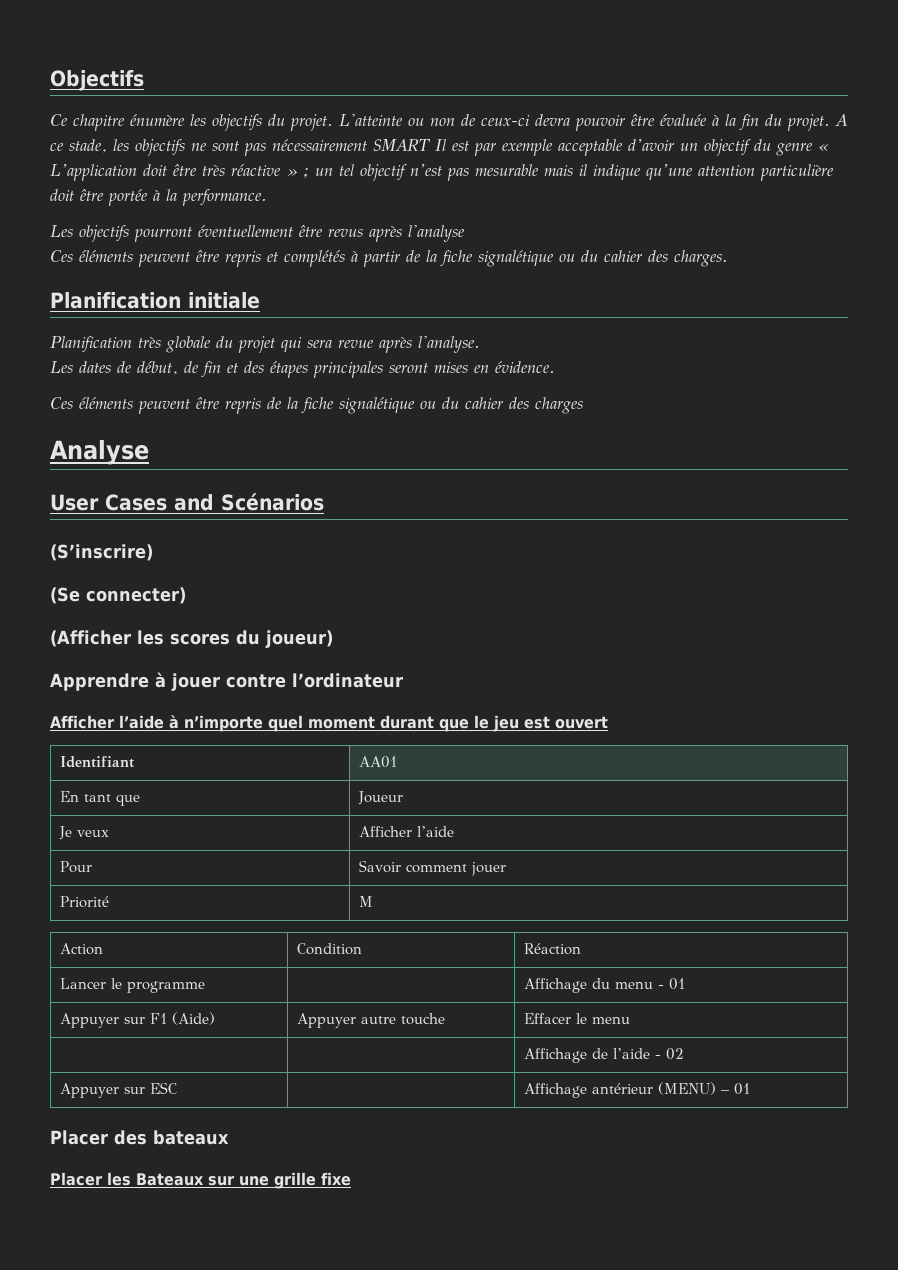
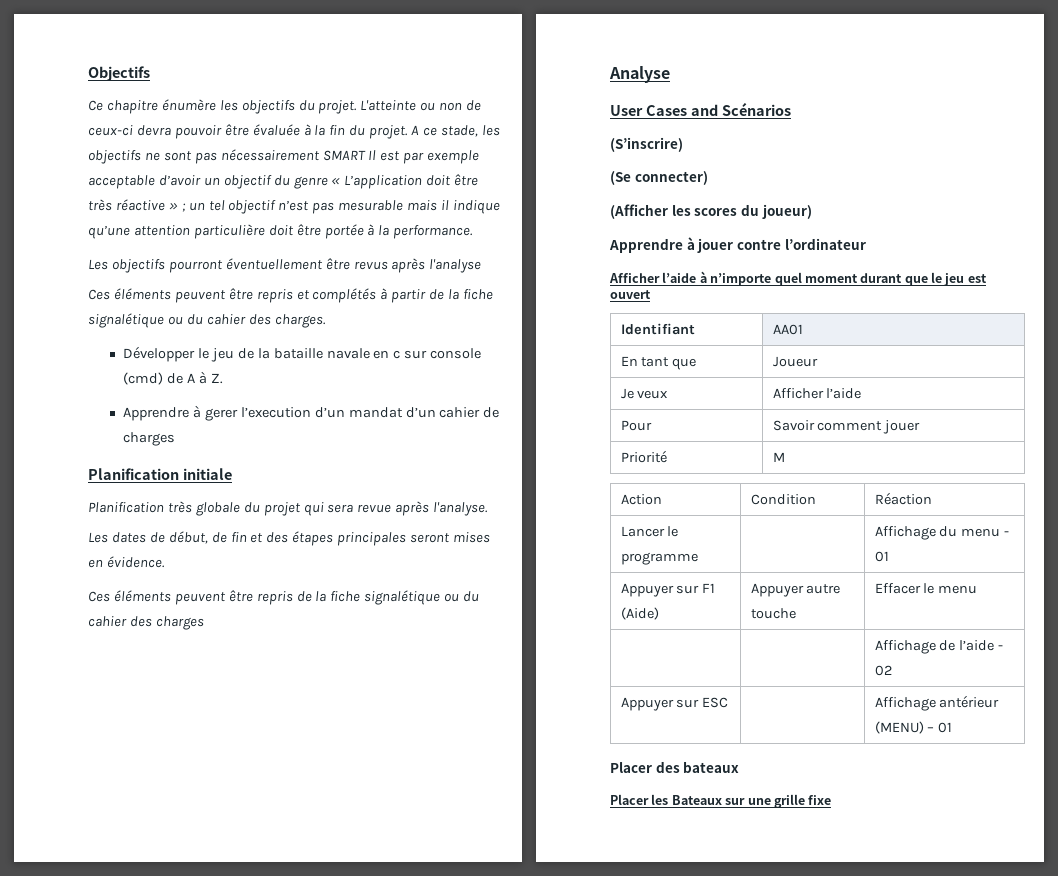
(728, 258) none -> [123,346,482,362] [123,371,223,385] [123,405,500,421] [123,432,176,446] // Développer le jeu de la bataille navale en c sur console (cmd) de A à Z. // Apprendre à gerer l’execution d’un mandat d’un cahier de charges

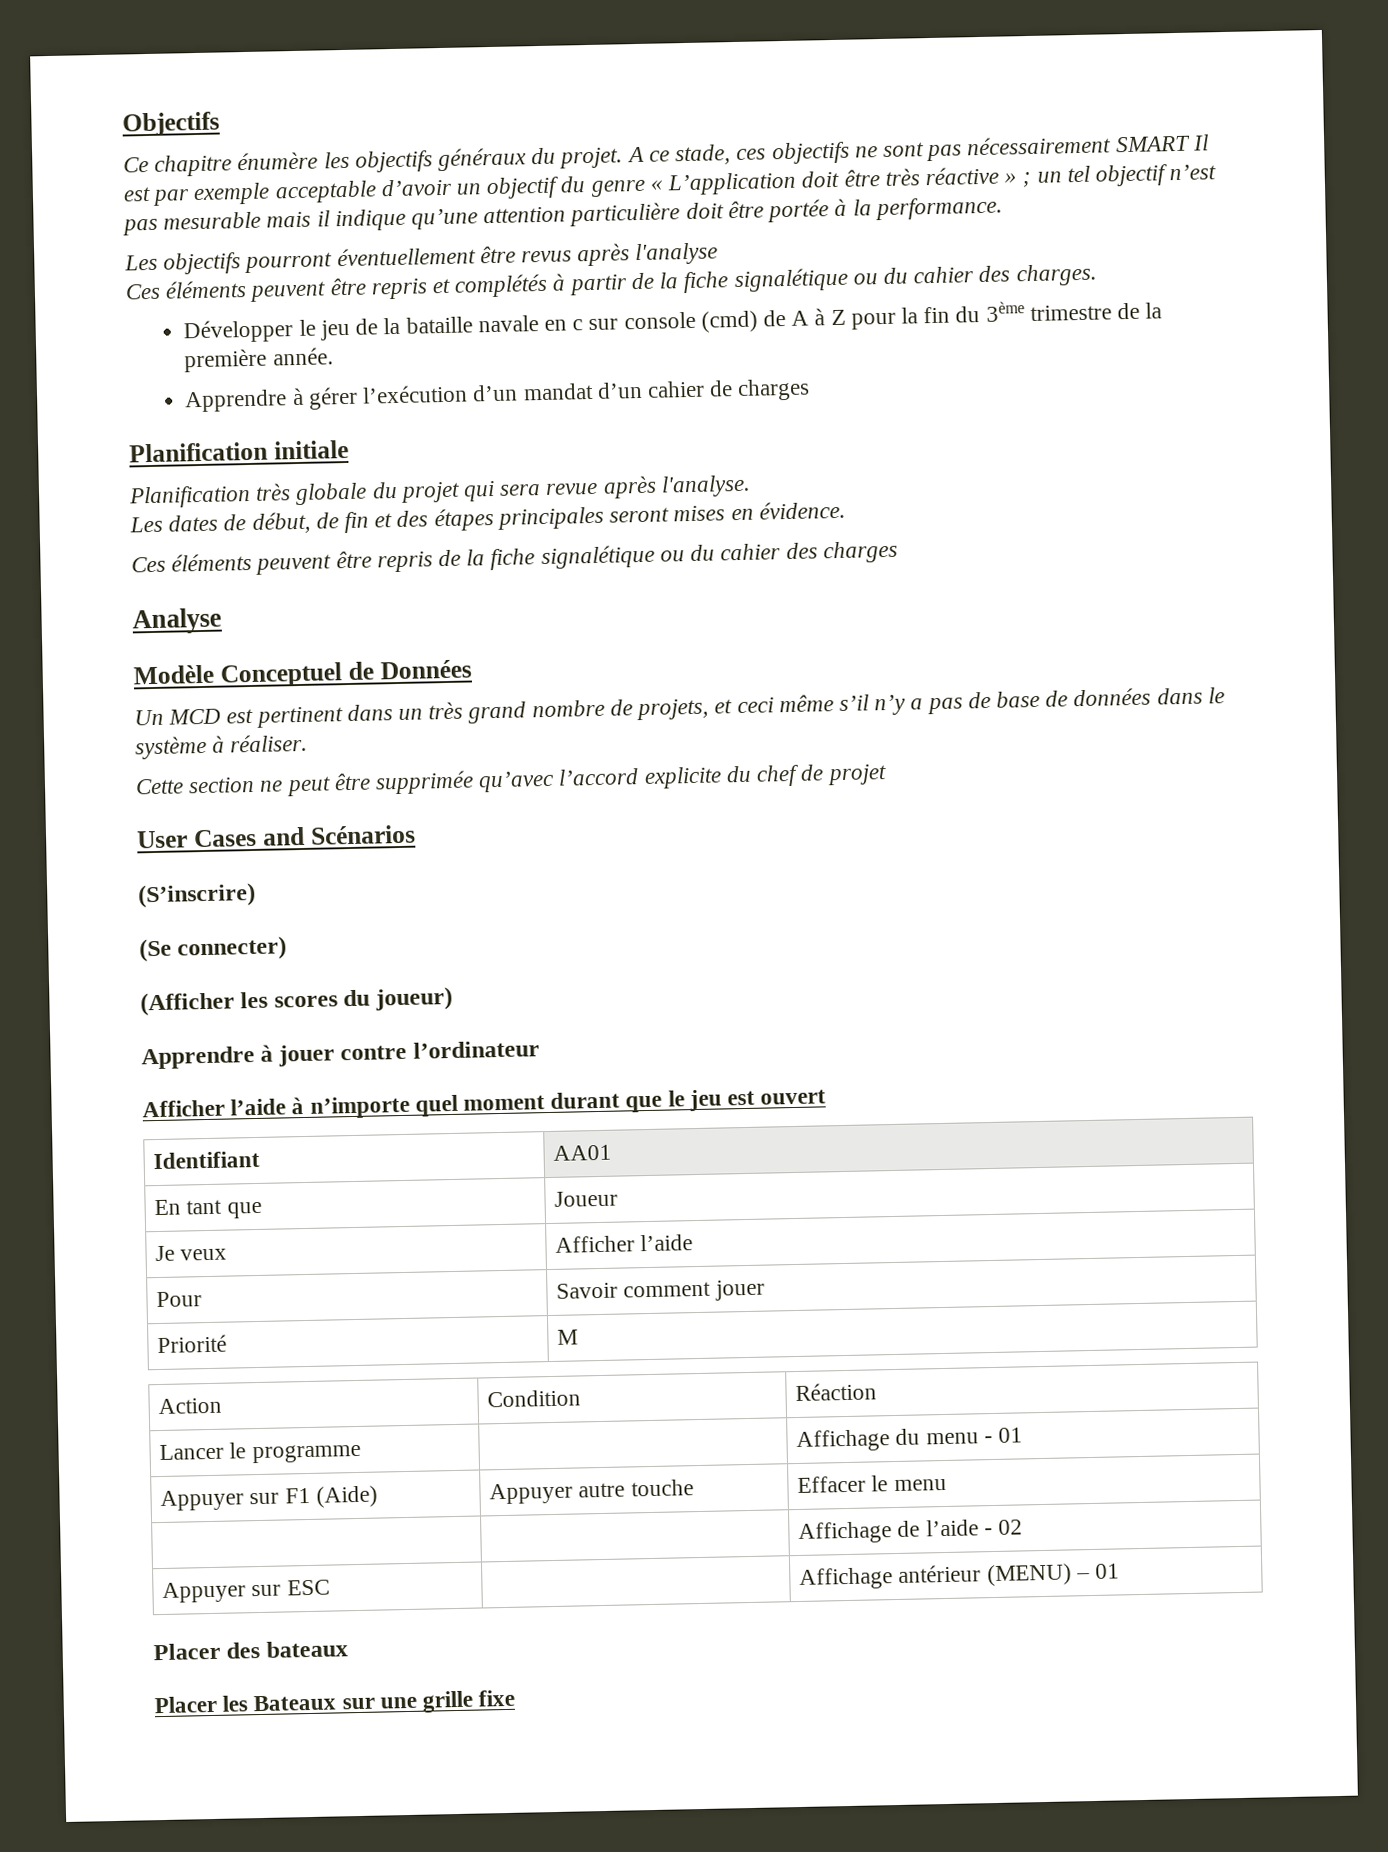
[298,100,482,114] [88,124,346,139] du projet. L'atteinte ou non de ceux-ci devra pouvoir être évaluée à la fin -> [438,147,528,172] généraux
[481,125,500,136] les -> [736,148,767,160] ces
[210,373,223,384] [123,405,311,421] Z. // Apprendre à gerer l’execution -> [830,301,1163,330] [184,347,334,373] [184,384,469,413] Z pour la fin du 3ème trimestre de la première année. // Apprendre à gérer l’exécution
(670, 74) none -> [133,659,472,688] [134,687,1225,728] [135,733,309,760] [135,764,887,797] // Modèle Conceptuel de Données // Un MCD est pertinent dans un très grand nombre de projets, et ceci même s’il n’y a pas de base de données dans le système à réaliser. // Cette section ne peut être supprimée qu’avec l’accord explicite du chef de projet

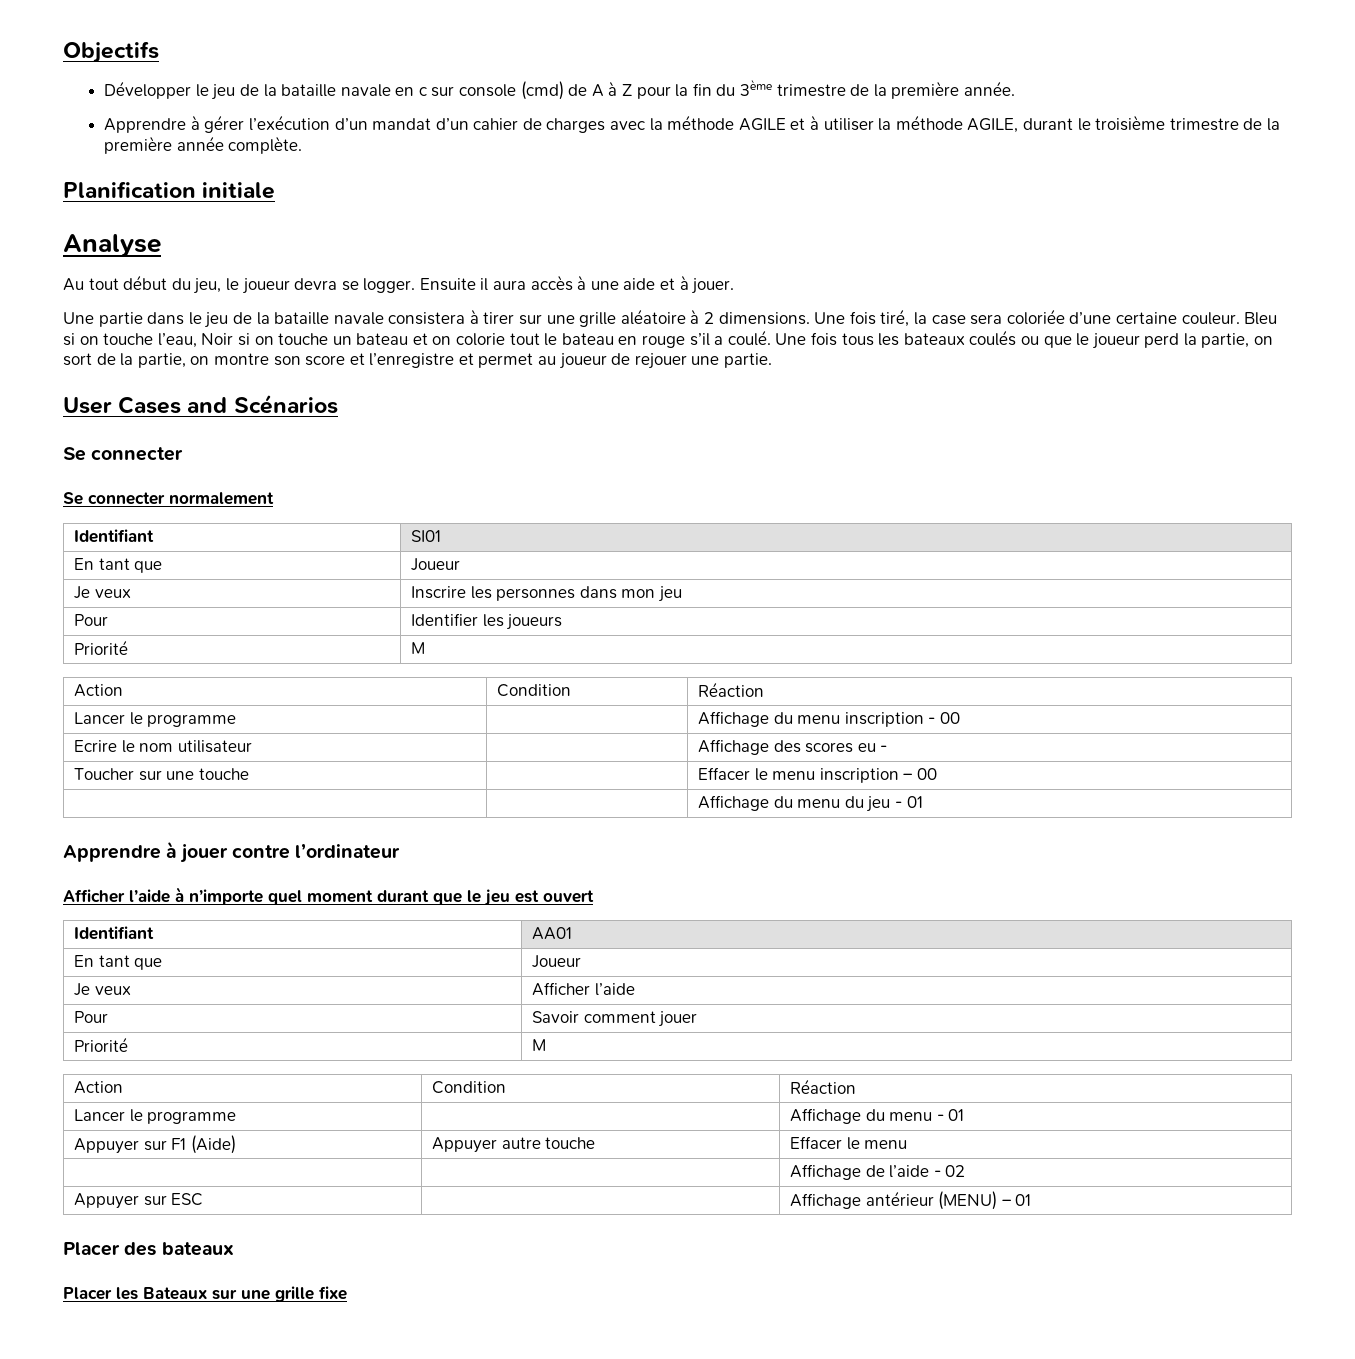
[123,134,1209,177] [123,164,1217,206] [122,196,1003,236] [124,242,719,275] [125,263,1097,302] // Ce chapitre énumère les objectifs généraux du projet. A ce stade, ces objectifs ne sont pas nécessairement SMART Il est par exemple acceptable d’avoir un objectif du genre « L’application doit être très réactive » ; un tel objectif n’est pas mesurable mais il indique qu’une attention particulière doit être portée à la performance. // Les objectifs pourront éventuellement être revus après l'analyse // Ces éléments peuvent être repris et complétés à partir de la fiche signalétique ou du cahier des charges. -> (159, 52) none
[129,439,349,463] [128,474,751,509] [129,500,846,534] [131,540,898,575] [132,607,222,635] [133,659,472,688] [134,687,1225,728] [135,733,309,760] [135,764,887,797] [136,824,416,849] [138,882,256,909] [139,936,288,963] [140,986,453,1017] // Planification initiale // Planification très globale du projet qui sera revue après l'analyse. // Les dates de début, de fin et des étapes principales seront mises en évidence. // Ces éléments peuvent être repris de la fiche signalétique ou du cahier des charges // Analyse // Modèle Conceptuel de Données // Un MCD est pertinent dans un très grand nombre de projets, et ceci même s’il n’y a pas de base de données dans le système à réaliser. // Cette section ne peut être supprimée qu’avec l’accord explicite du chef de projet // User Cases and Scénarios // (S’inscrire) // (Se connecter) // (Afficher les scores du joueur) -> [610,115,1280,133] [104,136,303,154] [63,181,276,199] [63,234,161,257] [63,275,735,294] [63,309,1278,328] [63,330,1274,349] [63,353,773,369] [63,394,338,414] [63,447,184,461] [63,492,274,505] [74,529,155,543] [411,530,442,542] [74,558,163,573] [411,558,461,571] [74,586,131,599] [411,586,682,602] [74,614,109,626] [411,613,563,630] [74,640,129,655] [411,642,426,654] [74,684,124,697] [497,684,572,697] [698,682,765,697] [74,712,237,727] [698,711,960,727] [74,740,252,753] [698,739,888,755] [74,768,249,781] [698,767,937,783] [698,795,923,812] avec la méthode AGILE et à utiliser la méthode AGILE, durant le troisième trimestre de la première année complète. // Planification initiale // Analyse // Au tout début du jeu, le joueur devra se logger. Ensuite il aura accès à une aide et à jouer. // Une partie dans le jeu de la bataille navale consistera à tirer sur une grille aléatoire à 2 dimensions. Une fois tiré, la case sera coloriée d’une certaine couleur. Bleu si on touche l’eau, Noir si on touche un bateau et on colorie tout le bateau en rouge s’il a coulé. Une fois tous les bateaux coulés ou que le joueur perd la partie, on sort de la partie, on montre son score et l’enregistre et permet au joueur de rejouer une partie. // User Cases and Scénarios // Se connecter // Se connecter normalement // Identifiant | SI01 // En tant que | Joueur // Je veux | Inscrire les personnes dans mon jeu // Pour | Identifier les joueurs // Priorité | M // Action | Condition | Réaction // Lancer le programme | | Affichage du menu inscription - 00 // Ecrire le nom utilisateur | | Affichage des scores eu - // Toucher sur une touche | | Effacer le menu inscription – 00 // | | Affichage du menu du jeu - 01

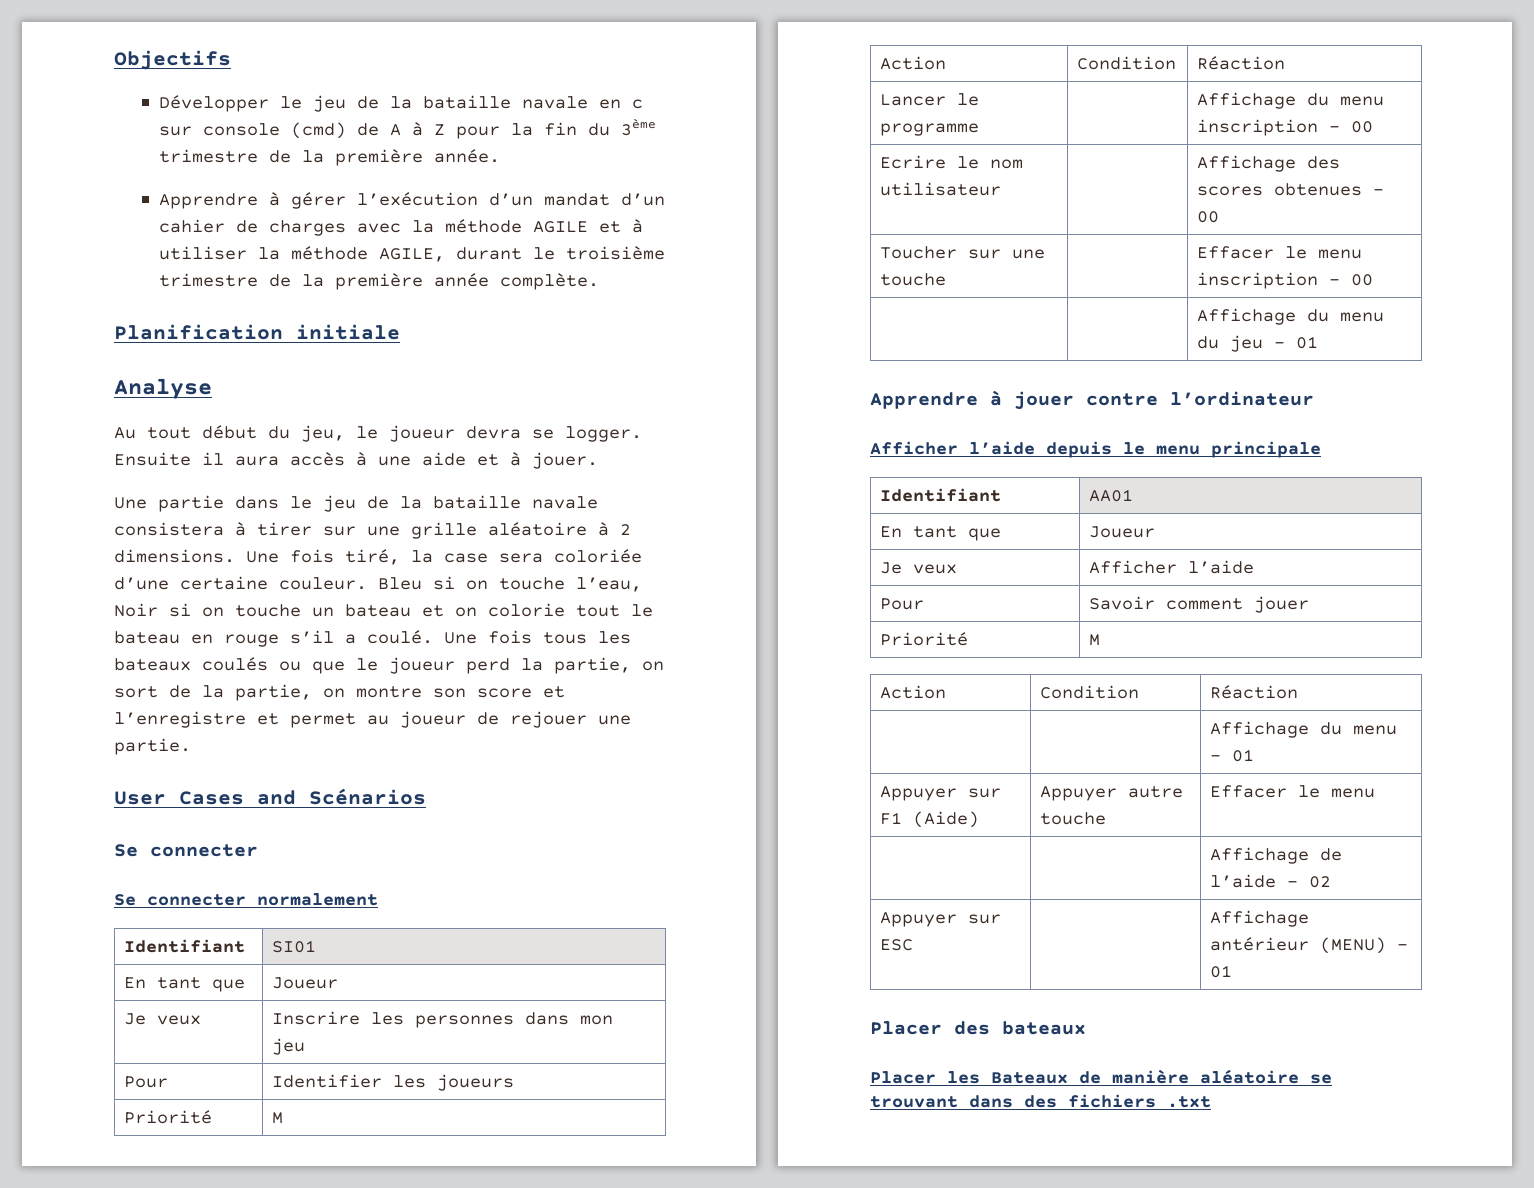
[857,743,888,752] eu - -> [1273,183,1384,196] [1196,211,1219,223] obtenues - 00
[175,887,594,906] à n’importe quel moment durant que le jeu est ouvert -> [1046,441,1321,458] depuis le menu principale
[74,1109,237,1124] Lancer le programme -> (1298, 692) none
[212,1286,347,1302] sur une grille fixe -> [1079,1069,1332,1084] [870,1094,1211,1108] de manière aléatoire se trouvant dans des fichiers .txt

